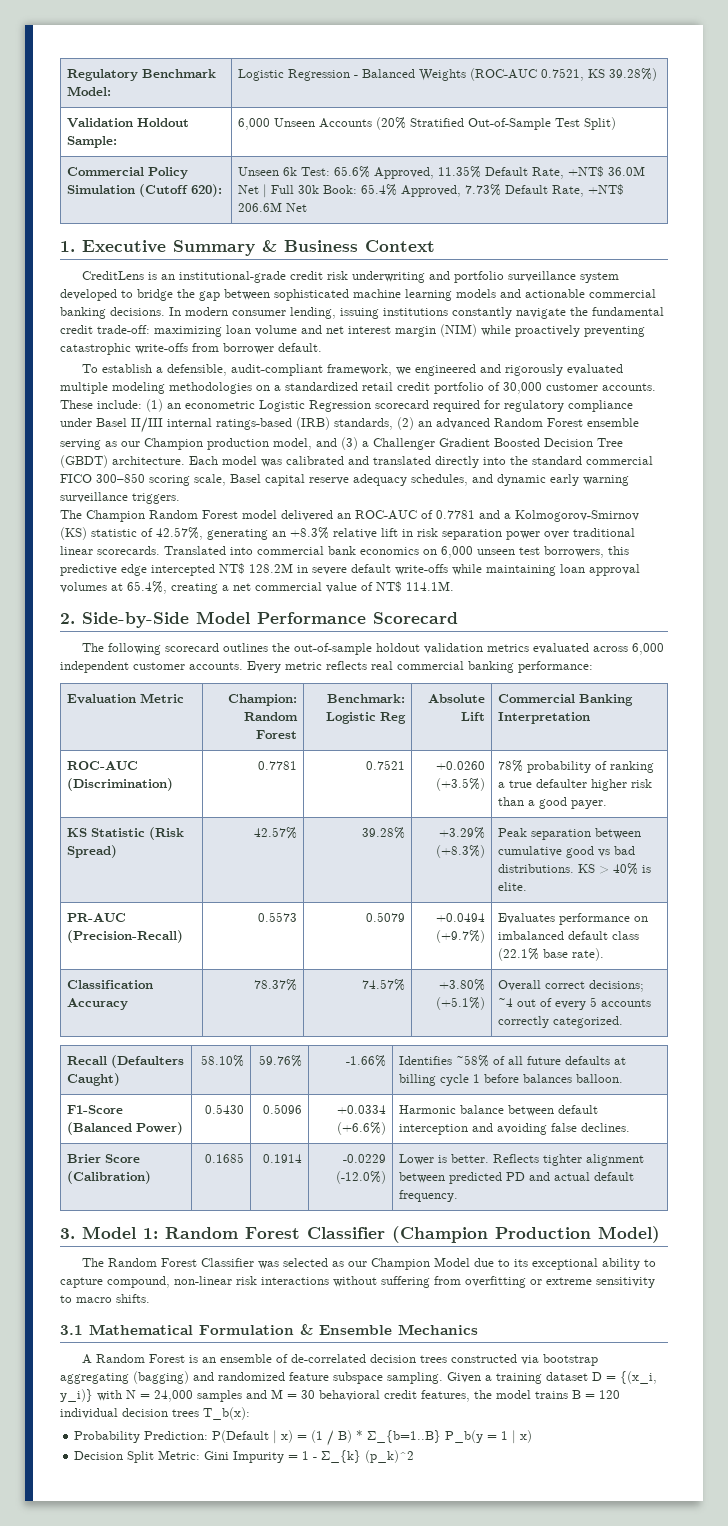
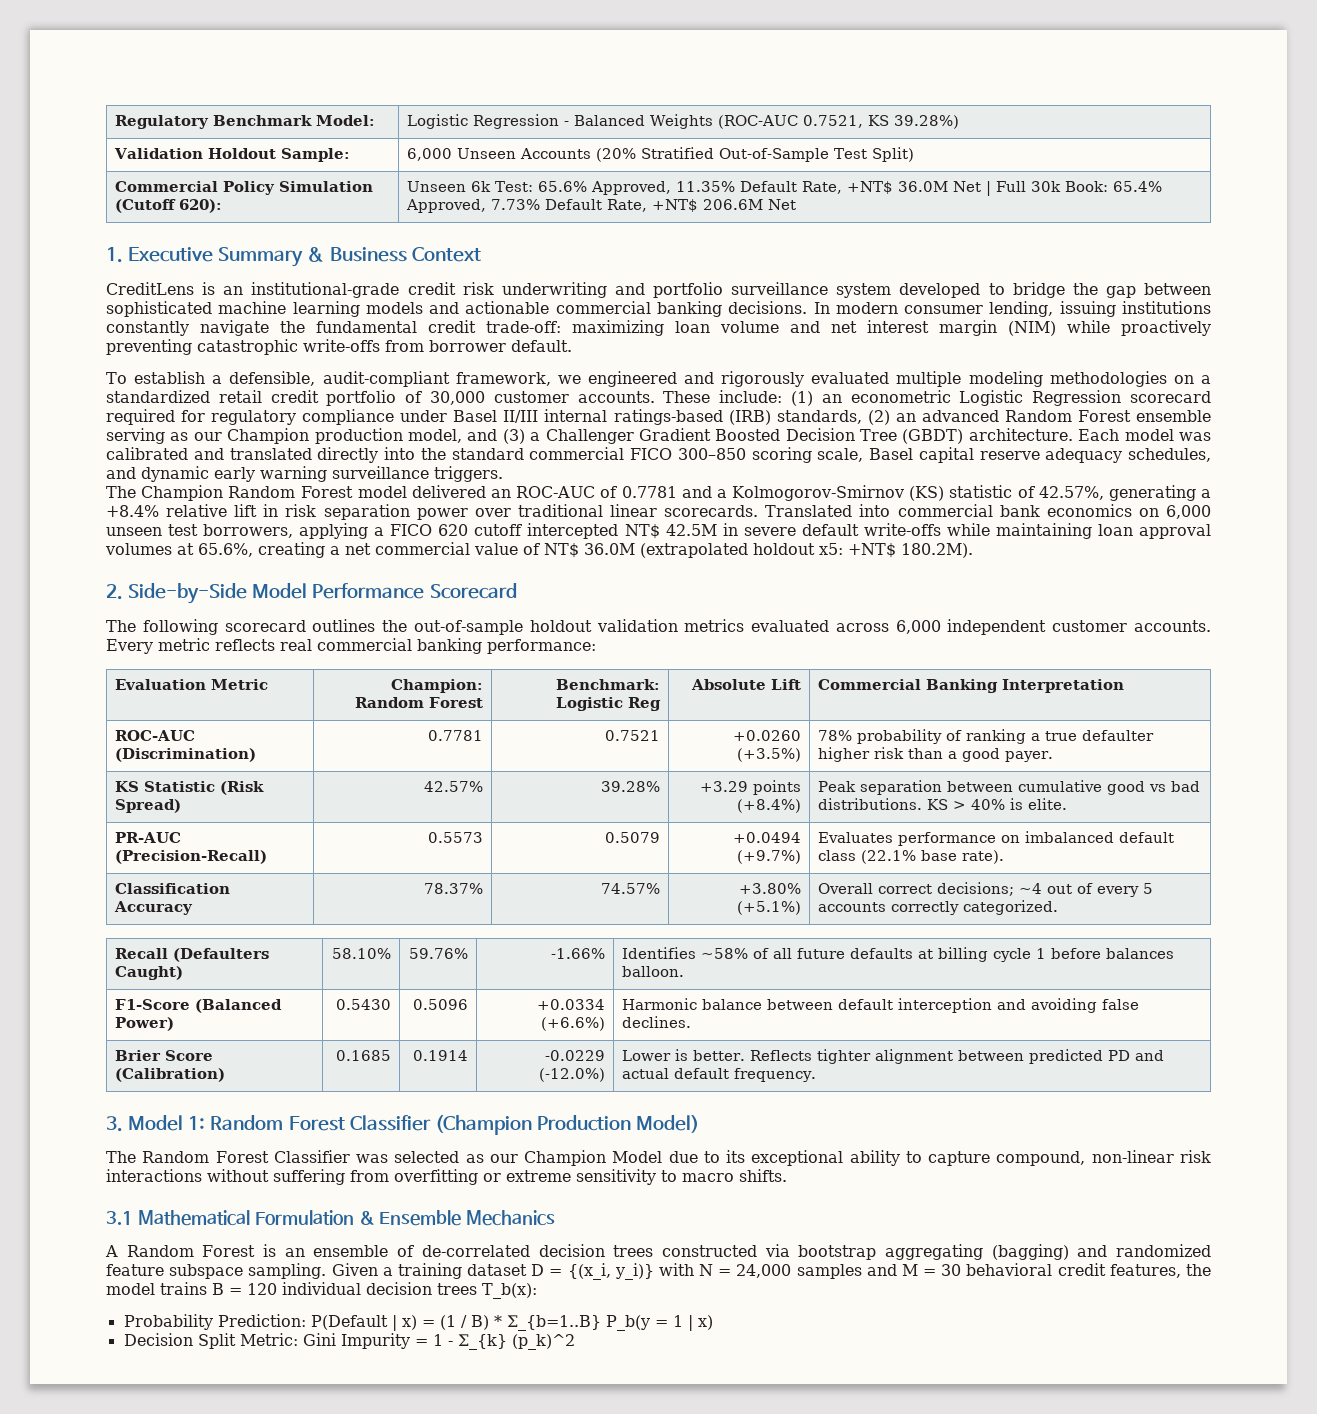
[272,527,329,539] an +8.3% -> [1200,489,1211,498] [106,505,159,517] a +8.4%
[608,546,629,555] [60,564,147,576] this predictive edge -> [299,523,523,539] applying a FICO 620 cutoff
[249,563,293,573] 128.2M -> [665,524,717,536] 42.5M
[127,581,167,594] 65.4%, -> [198,543,253,557] 65.6%,
[406,581,454,591] 114.1M. -> [584,543,973,558] 36.0M (extrapolated holdout x5: +NT$ 180.2M).
[438,827,485,839] [435,845,485,858] +3.29% (+8.3%) -> [700,780,802,795] [737,799,802,813] +3.29 points (+8.4%)

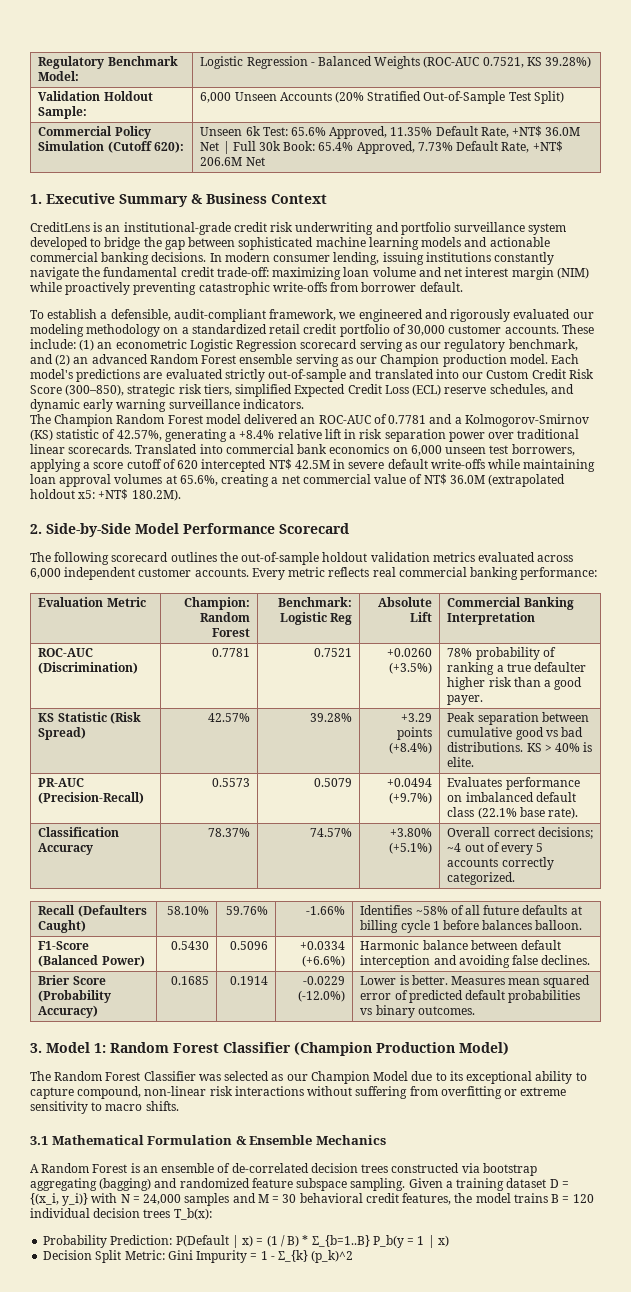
[896,371,1167,387] multiple modeling methodologies -> [572,312,594,319] [30,324,161,337] our modeling methodology
[106,409,862,425] required for regulatory compliance under Basel II/III internal ratings-based (IRB) standards, -> [359,339,578,352] [30,354,53,364] serving as our regulatory benchmark, and
[407,428,1212,444] [106,447,1123,463] model, and (3) a Challenger Gradient Boosted Decision Tree (GBDT) architecture. Each model was calibrated and translated directly into the standard commercial FICO 300–850 scoring scale, Basel capital reserve adequacy -> [509,354,580,364] [30,369,594,382] [30,384,487,397] model. Each model's predictions are evaluated strictly out-of-sample and translated into our Custom Credit Risk Score (300–850), strategic risk tiers, simplified Expected Credit Loss (ECL) reserve
[434,466,503,482] triggers. -> [242,399,304,409] indicators.
[390,524,523,536] FICO 620 cutoff -> [93,459,199,469] score cutoff of 620
[114,1068,225,1082] (Calibration) -> [38,990,112,1003] [38,1005,99,1018] (Probability Accuracy)
[749,1049,1164,1064] [621,1068,816,1082] Reflects tighter alignment between predicted PD and actual default frequency. -> [450,975,591,988] [360,990,581,1003] [360,1005,475,1018] Measures mean squared error of predicted default probabilities vs binary outcomes.

